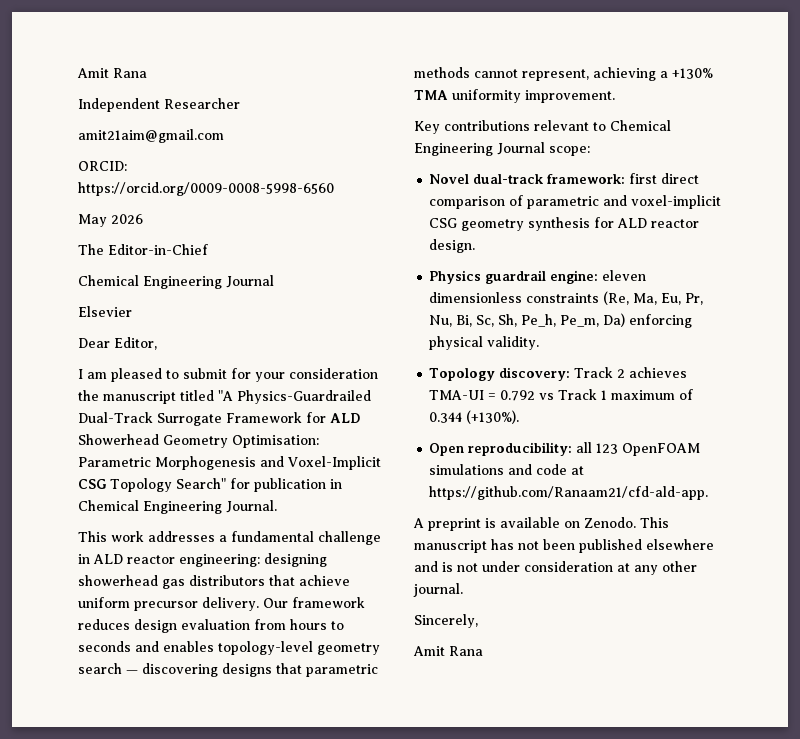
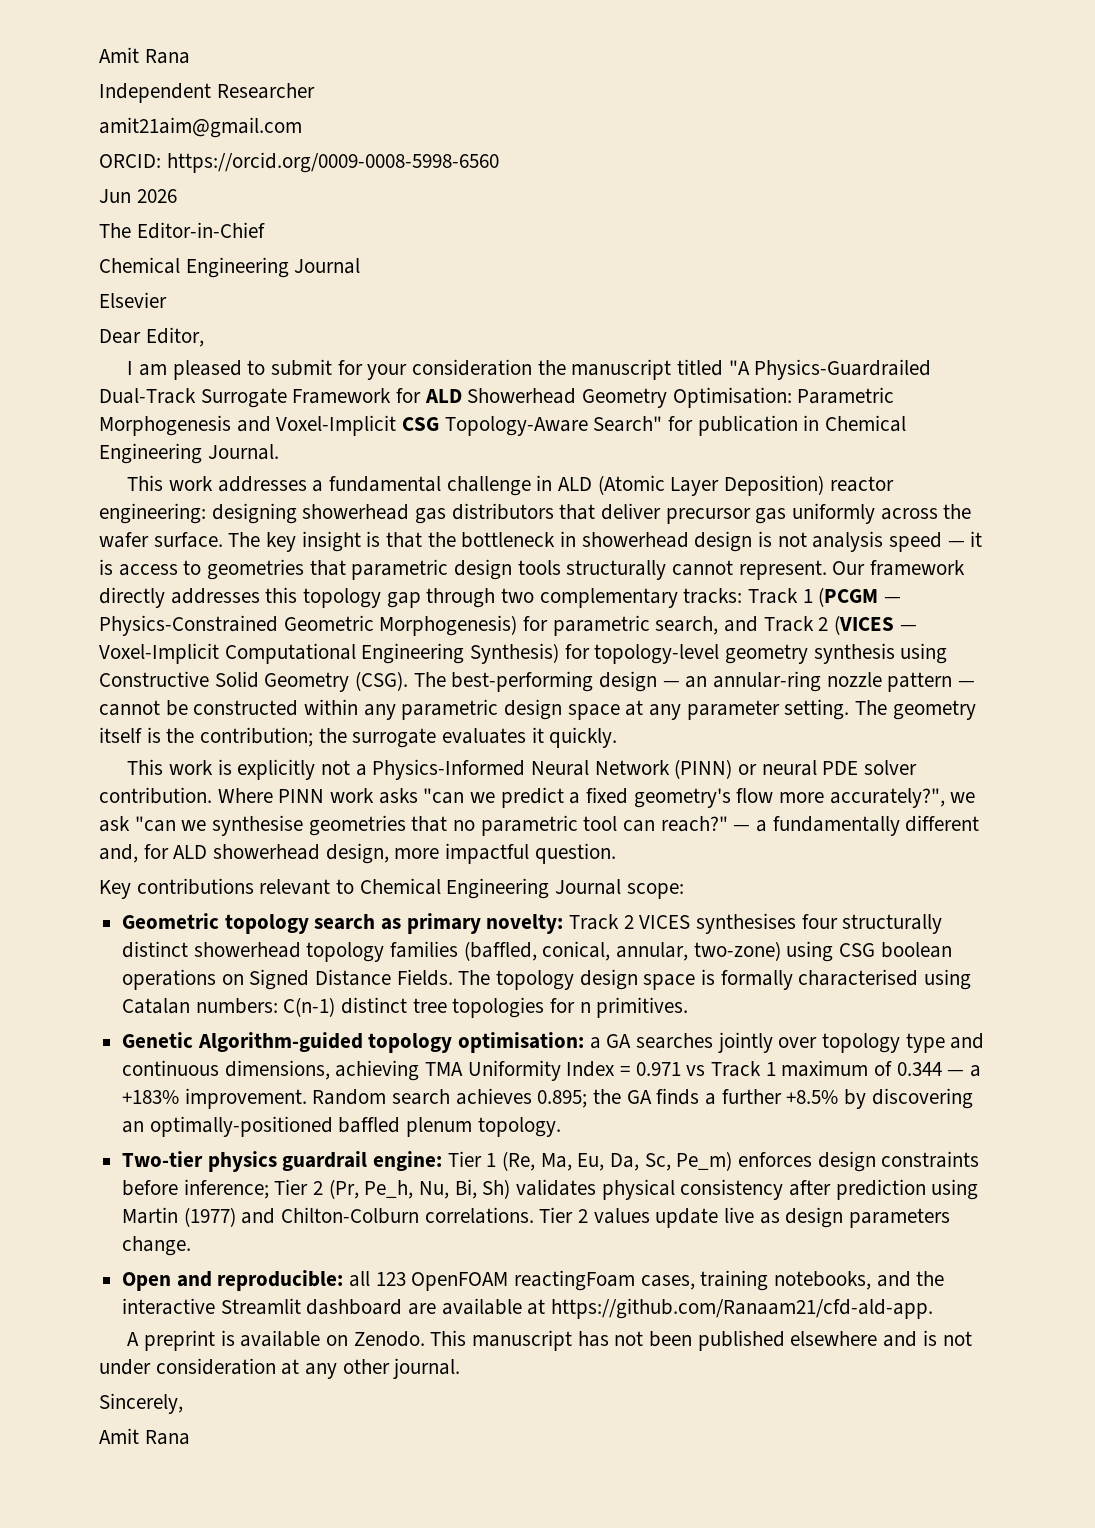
[78,214,107,227] May -> [99,189,131,203] Jun
[110,478,172,492] Topology -> [444,416,588,436] Topology-Aware
(123, 559) none -> [597,475,825,496] (Atomic Layer Deposition)
[299,575,350,586] [78,597,365,611] [78,619,344,633] [78,641,380,655] [78,663,378,677] [414,67,713,81] [414,89,615,103] achieve uniform precursor delivery. Our framework reduces design evaluation from hours to seconds and enables topology-level geometry search — discovering designs that parametric methods cannot represent, achieving a +130% TMA uniformity improvement. -> [601,503,972,524] [99,531,983,552] [99,559,966,580] [99,587,902,608] [99,615,917,636] [99,643,948,664] [99,671,976,692] [99,699,976,720] [99,727,618,748] [127,759,918,780] [99,787,976,808] [99,815,980,836] [99,843,616,864] deliver precursor gas uniformly across the wafer surface. The key insight is that the bottleneck in showerhead design is not analysis speed — it is access to geometries that parametric design tools structurally cannot represent. Our framework directly addresses this topology gap through two complementary tracks: Track 1 (PCGM — Physics-Constrained Geometric Morphogenesis) for parametric search, and Track 2 (VICES — Voxel-Implicit Computational Engineering Synthesis) for topology-level geometry synthesis using Constructive Solid Geometry (CSG). The best-performing design — an annular-ring nozzle pattern — cannot be constructed within any parametric design space at any parameter setting. The geometry itself is the contribution; the surrogate evaluates it quickly. // This work is explicitly not a Physics-Informed Neural Network (PINN) or neural PDE solver contribution. Where PINN work asks "can we predict a fixed geometry's flow more accurately?", we ask "can we synthesise geometries that no parametric tool can reach?" — a fundamentally different and, for ALD showerhead design, more impactful question.
[429,173,700,184] [429,195,722,209] [429,217,700,231] [429,239,476,253] [429,270,647,284] [429,291,704,305] [429,313,693,328] [429,336,540,350] [429,367,688,381] [429,390,536,401] Novel dual-track framework: first direct comparison of parametric and voxel-implicit CSG geometry synthesis for ALD reactor design. // Physics guardrail engine: eleven dimensionless constraints (Re, Ma, Eu, Pr, Nu, Bi, Sc, Sh, Pe_h, Pe_m, Da) enforcing physical validity. // Topology discovery: Track 2 achieves TMA-UI = 0.792 -> [122,913,943,934] [122,941,952,962] [122,969,972,990] [122,997,689,1018] [122,1032,985,1053] [122,1060,681,1081] Geometric topology search as primary novelty: Track 2 VICES synthesises four structurally distinct showerhead topology families (baffled, conical, annular, two-zone) using CSG boolean operations on Signed Distance Fields. The topology design space is formally characterised using Catalan numbers: C(n-1) distinct tree topologies for n primitives. // Genetic Algorithm-guided topology optimisation: a GA searches jointly over topology type and continuous dimensions, achieving TMA Uniformity Index = 0.971
[466,410,520,424] (+130%). -> [947,1065,982,1077] [122,1088,973,1109] [122,1116,561,1137] [122,1151,980,1172] [122,1179,979,1200] [122,1207,951,1228] [122,1236,192,1256] — a +183% improvement. Random search achieves 0.895; the GA finds a further +8.5% by discovering an optimally-positioned baffled plenum topology. // Two-tier physics guardrail engine: Tier 1 (Re, Ma, Eu, Da, Sc, Pe_m) enforces design constraints before inference; Tier 2 (Pr, Pe_h, Nu, Bi, Sh) validates physical consistency after prediction using Martin (1977) and Chilton-Colburn correlations. Tier 2 values update live as design parameters change.
[468,442,573,456] reproducibility: -> [176,1270,344,1291] and reproducible:
[429,464,568,475] simulations and code -> [514,1270,945,1291] [122,1298,522,1315] reactingFoam cases, training notebooks, and the interactive Streamlit dashboard are available

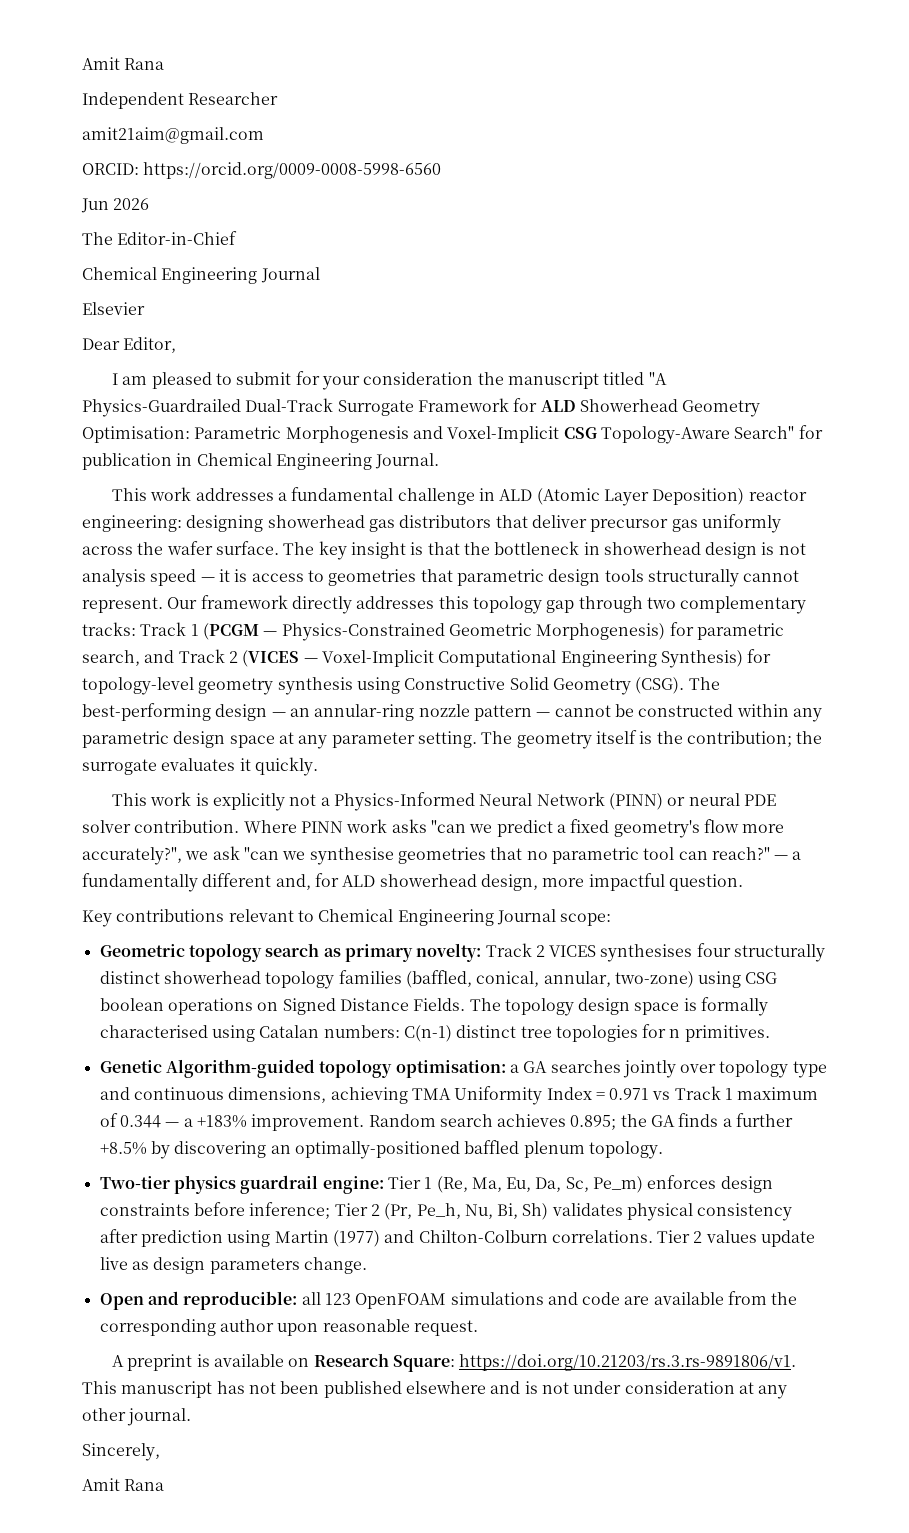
[514,1270,945,1291] [122,1298,934,1319] reactingFoam cases, training notebooks, and the interactive Streamlit dashboard are available at https://github.com/Ranaam21/cfd-ald-app. -> [450,1291,798,1305] [99,1319,478,1336] simulations and code are available from the corresponding author upon reasonable request.
[353,1331,425,1347] Zenodo. -> [313,1353,797,1372] Research Square: https://doi.org/10.21203/rs.3.rs-9891806/v1.

